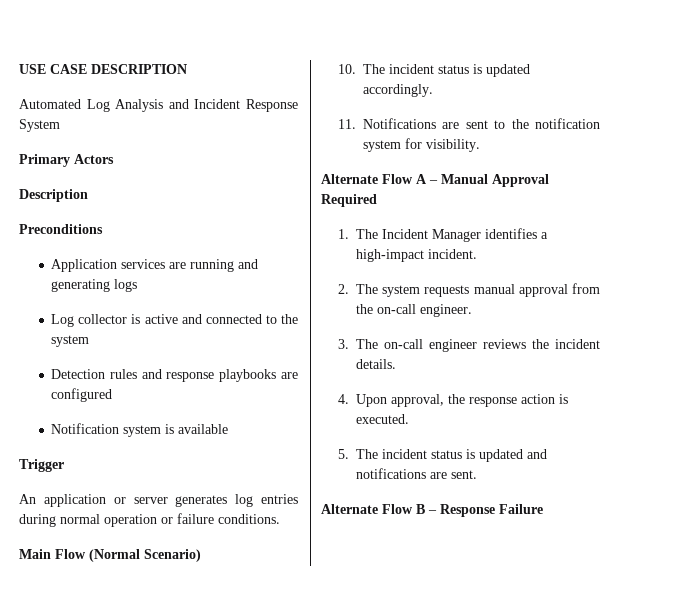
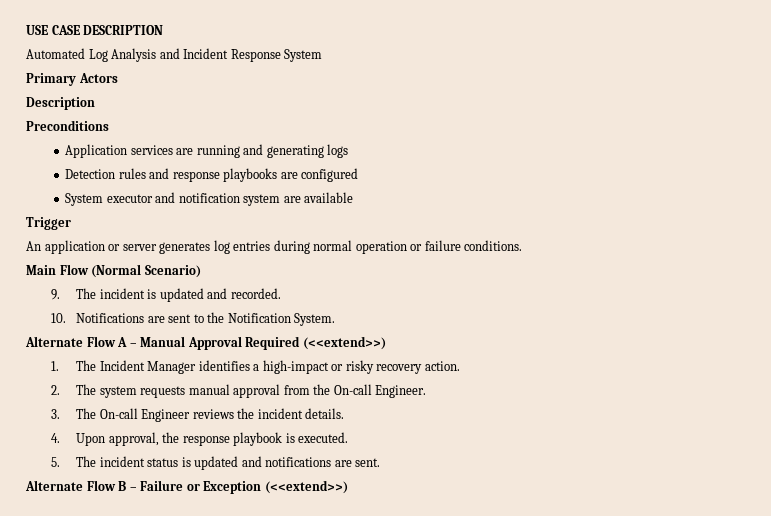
[51,314,298,327] [51,335,90,347] // Log collector is active and connected to the system -> (349, 151) none
[51,423,175,437] Notification system is -> [65,192,301,206] System executor and notification system are
[337,64,530,77] [362,84,433,97] [337,119,356,129] 10. The incident status is updated accordingly. // 11. -> [51,288,281,302] [51,313,67,323] 9. The incident is updated and recorded. // 10.
[535,118,600,129] [362,138,480,152] notification system for visibility. -> [227,313,336,326] Notification System.
(377, 200) none -> [302,336,386,350] (<<extend>>)
[427,249,477,259] incident. -> [331,360,460,374] or risky recovery action.
[376,304,472,317] on-call engineer. -> [333,384,427,398] On-call Engineer.
[383,339,477,352] on-call engineer -> [99,408,191,422] On-call Engineer
[520,394,555,404] action -> [233,432,283,446] playbook
[440,504,543,517] Response Failure -> [140,480,348,494] Failure or Exception (<<extend>>)

